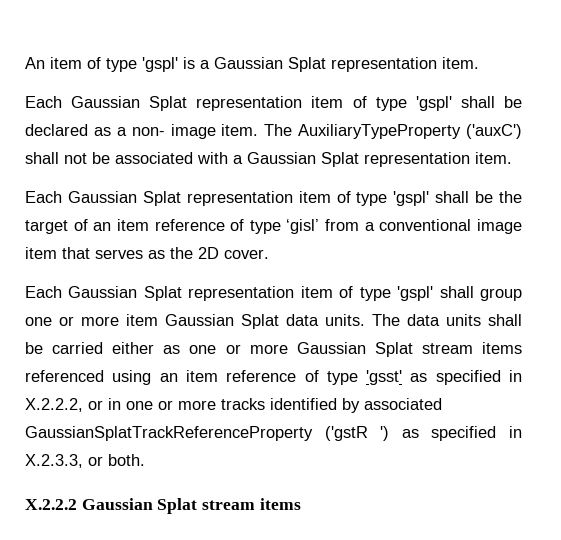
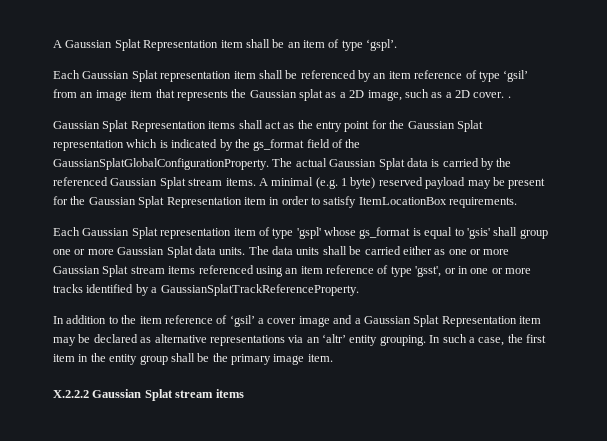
[25,57,479,72] [25,96,522,111] [25,124,522,139] [25,152,512,167] [25,191,522,206] [25,219,522,234] [25,247,269,259] [25,286,434,301] An item of type 'gspl' is a Gaussian Splat representation item. // Each Gaussian Splat representation item of type 'gspl' shall be declared as a non- image item. The AuxiliaryTypeProperty ('auxC') shall not be associated with a Gaussian Splat representation item. // Each Gaussian Splat representation item of type 'gspl' shall be the target of an item reference of type ‘gisl’ from a conventional image item that serves as the 2D cover. // Each Gaussian Splat representation item of type 'gspl' -> [53,39,398,51] [53,70,529,82] [53,89,511,101] [53,120,483,132] [53,139,361,151] [53,158,512,170] [53,177,546,189] [53,196,518,208] [53,227,490,239] A Gaussian Splat Representation item shall be an item of type ‘gspl’. // Each Gaussian Splat representation item shall be referenced by an item reference of type ‘gsil’ from an image item that represents the Gaussian splat as a 2D image, such as a 2D cover. . // Gaussian Splat Representation items shall act as the entry point for the Gaussian Splat representation which is indicated by the gs_format field of the GaussianSplatGlobalConfigurationProperty. The actual Gaussian Splat data is carried by the referenced Gaussian Splat stream items. A minimal (e.g. 1 byte) reserved payload may be present for the Gaussian Splat Representation item in order to satisfy ItemLocationBox requirements. // Each Gaussian Splat representation item of type 'gspl' whose gs_format is equal to 'gsis'
[126,314,158,326] item -> (114, 252) none
[366,370,523,385] [25,398,83,412] 'gsst' as specified in X.2.2.2, -> [415,266,442,277] 'gsst',
[364,398,442,410] [25,426,523,441] [25,454,145,468] associated GaussianSplatTrackReferenceProperty ('gstR ') as specified in X.2.3.3, or both. -> [151,284,359,296] [53,315,541,327] [53,334,546,346] [53,353,333,365] a GaussianSplatTrackReferenceProperty. // In addition to the item reference of ‘gsil’ a cover image and a Gaussian Splat Representation item may be declared as alternative representations via an ‘altr’ entity grouping. In such a case, the first item in the entity group shall be the primary image item.

